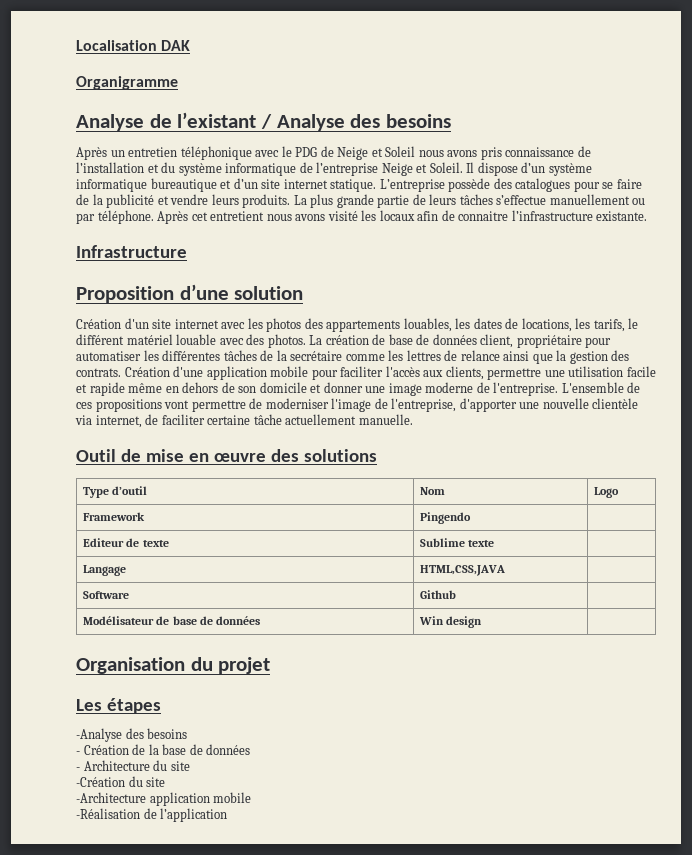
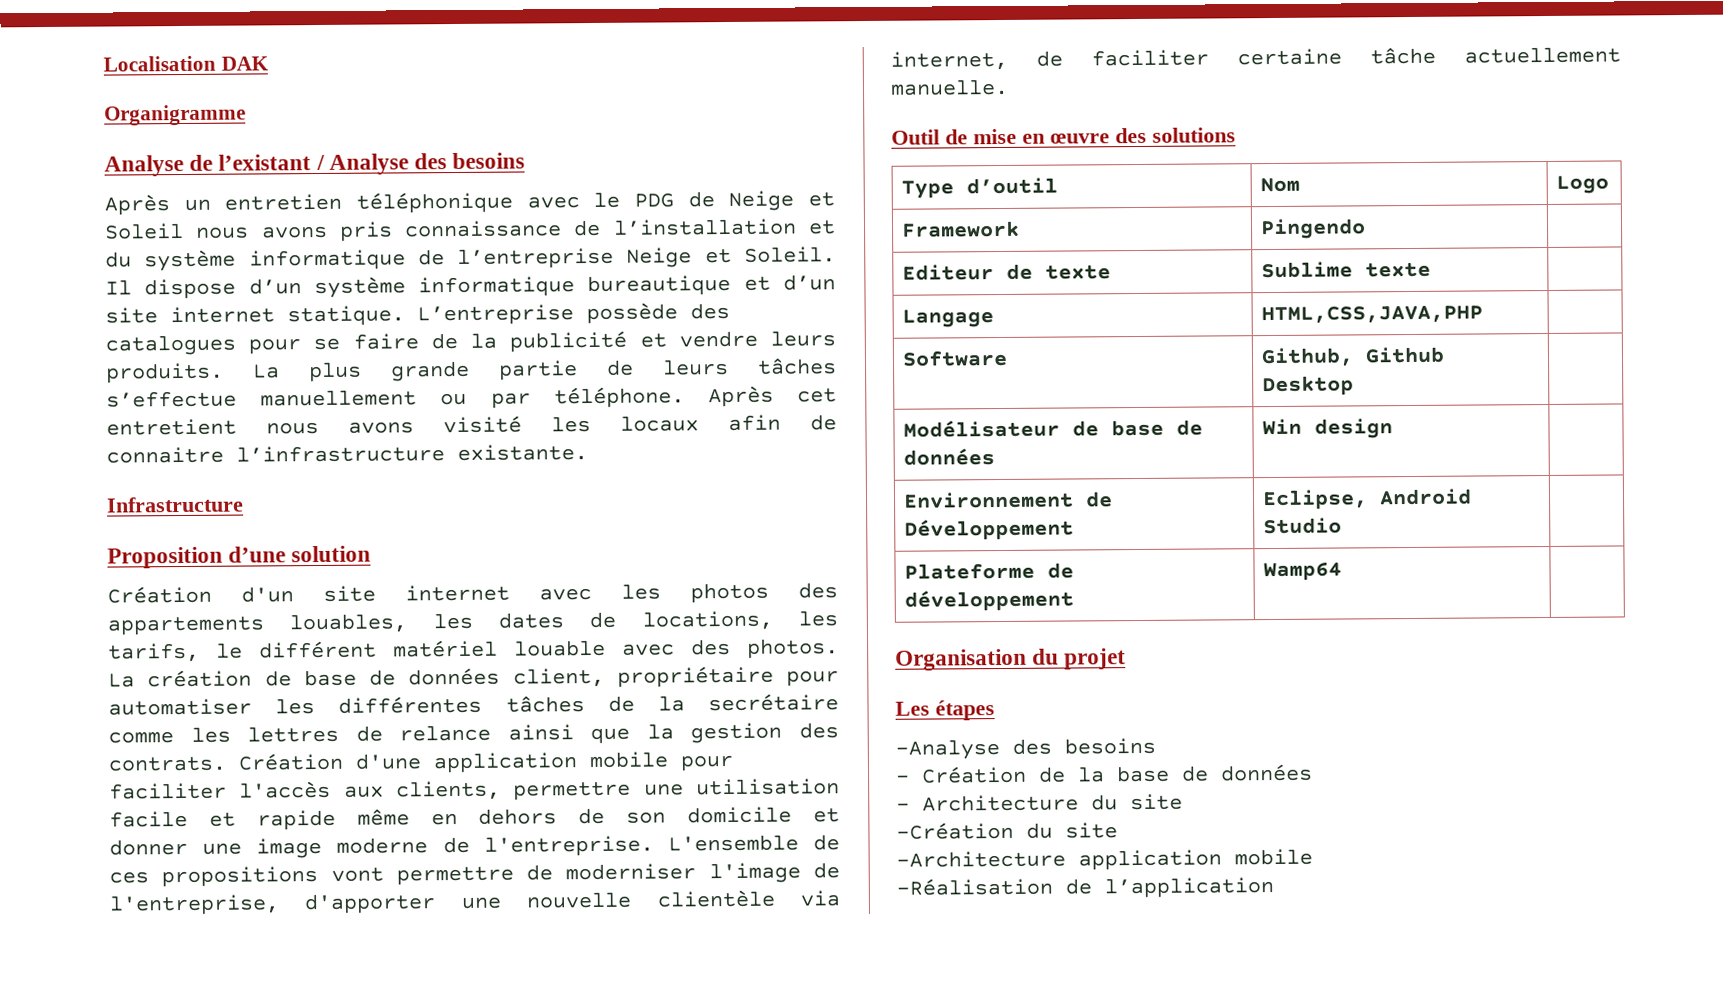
[420,565,506,576] HTML,CSS,JAVA -> [1261,305,1484,325] HTML,CSS,JAVA,PHP
(130, 595) none -> [1261,347,1355,368] Github,
(457, 594) none -> [1262,375,1355,397] Desktop
(483, 622) none -> [903,491,1114,509] [904,518,1075,541] [1262,488,1473,511] [1263,517,1343,535] [904,562,1075,580] [904,589,1075,612] [1263,562,1343,582] // Environnement de Développement | Eclipse, Android Studio | // Plateforme de développement | Wamp64 |

